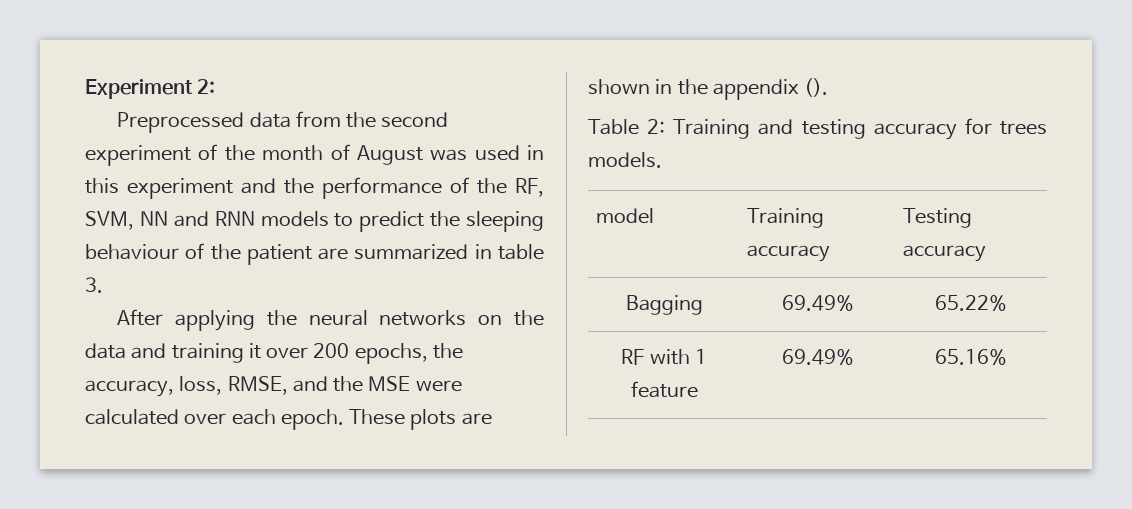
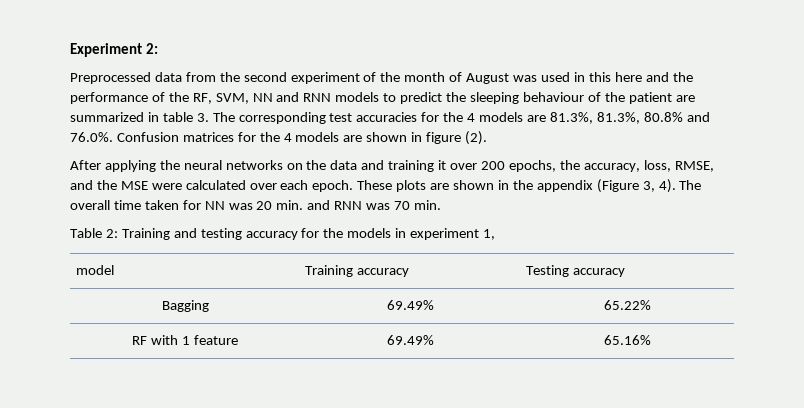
[127,178,234,199] experiment -> [614,72,642,82] here
(103, 285) none -> [212,112,710,124] [70,131,488,145] The corresponding test accuracies for the 4 models are 81.3%, 81.3%, 80.8% and 76.0%. Confusion matrices for the 4 models are shown in figure (2).
[804,78,829,97] (). -> [596,179,702,193] [70,200,441,210] (Figure 3, 4). The overall time taken for NN was 20 min. and RNN was 70 min.
[1000,121,1047,135] [588,152,662,168] trees models. -> [323,228,496,240] the models in experiment 1,

